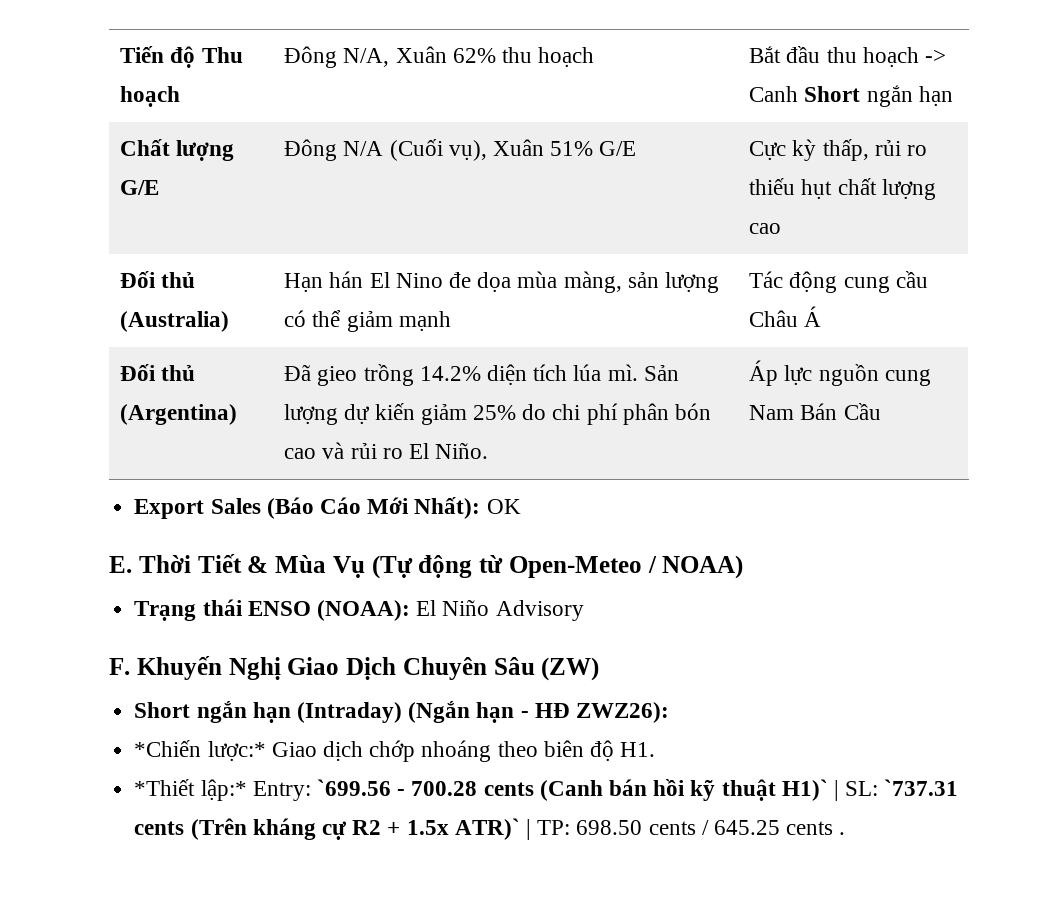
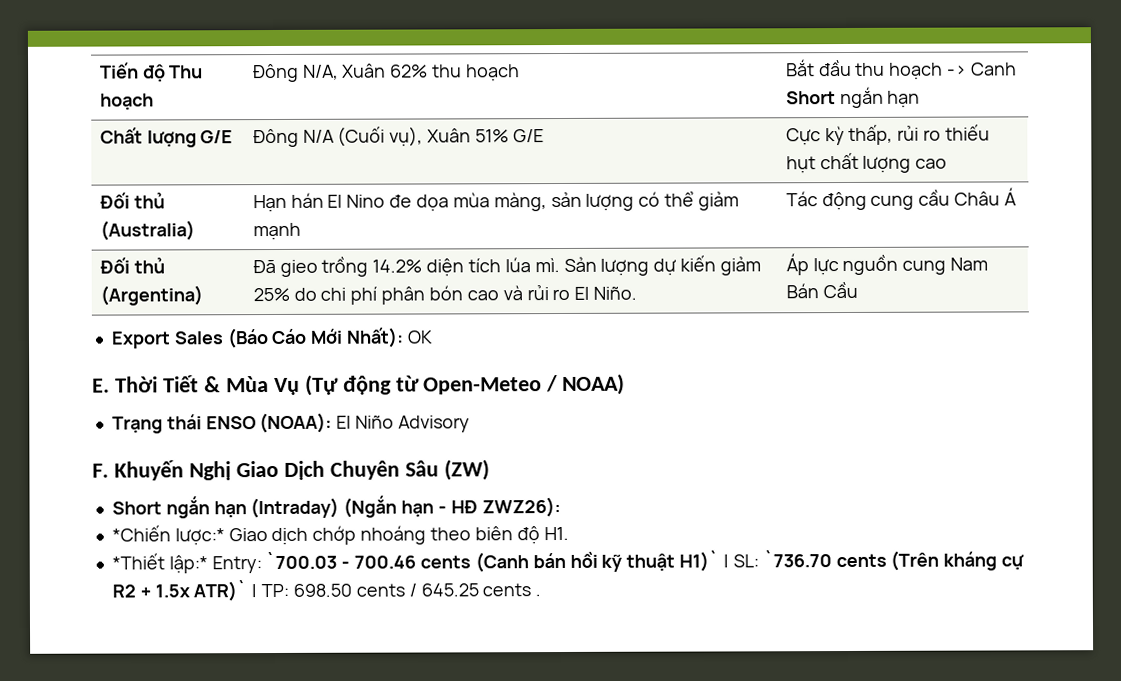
[316,779,478,796] `699.56 - 700.28 -> [265,551,417,570] `700.03 - 700.46
[884,779,959,796] `737.31 -> [762,550,832,568] `736.70

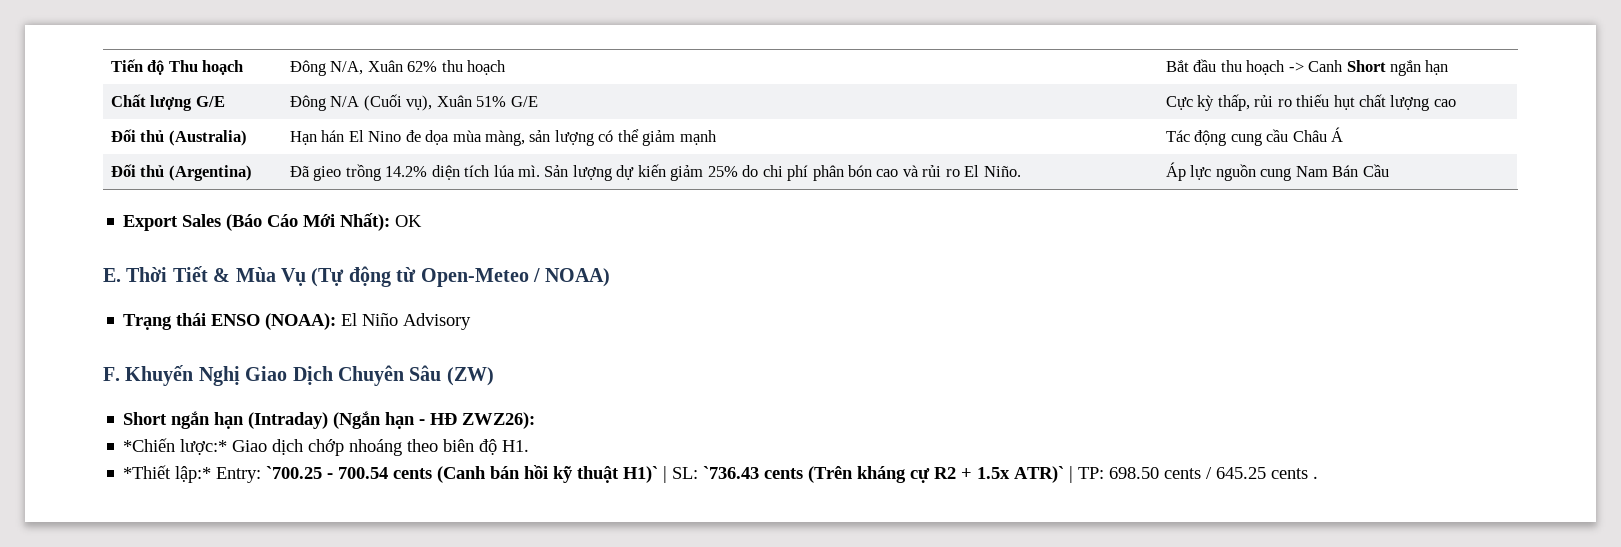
[265,551,417,570] `700.03 - 700.46 -> [266,466,389,479] `700.25 - 700.54
[762,550,832,568] `736.70 -> [703,466,760,479] `736.43

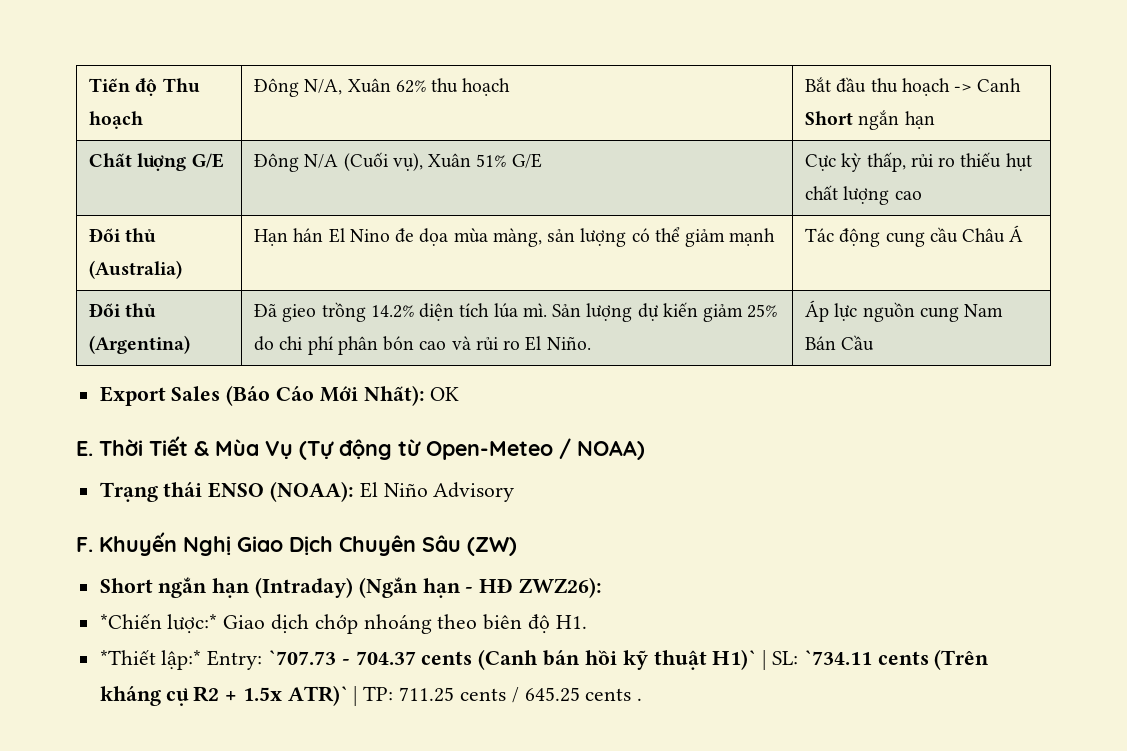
[266,466,389,479] `700.25 - 700.54 -> [268,650,416,665] `707.73 - 704.37
[703,466,760,479] `736.43 -> [803,650,872,665] `734.11
[1109,467,1160,479] 698.50 -> [399,687,455,702] 711.25

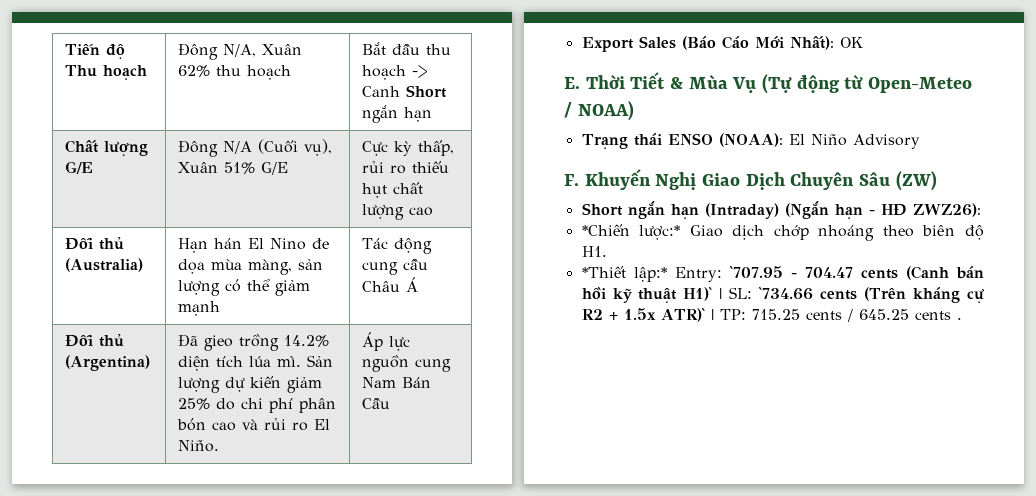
[268,650,416,665] `707.73 - 704.37 -> [728,266,853,278] `707.95 - 704.47
[803,650,872,665] `734.11 -> [758,287,814,300] `734.66
[399,687,455,702] 711.25 -> [751,309,800,320] 715.25

